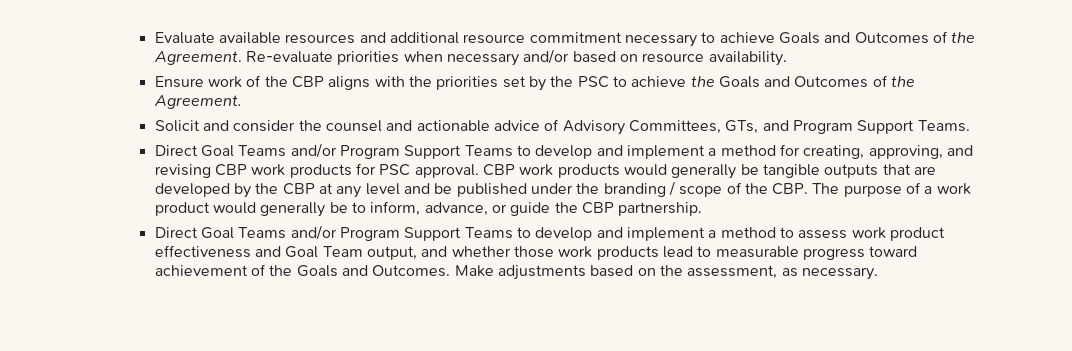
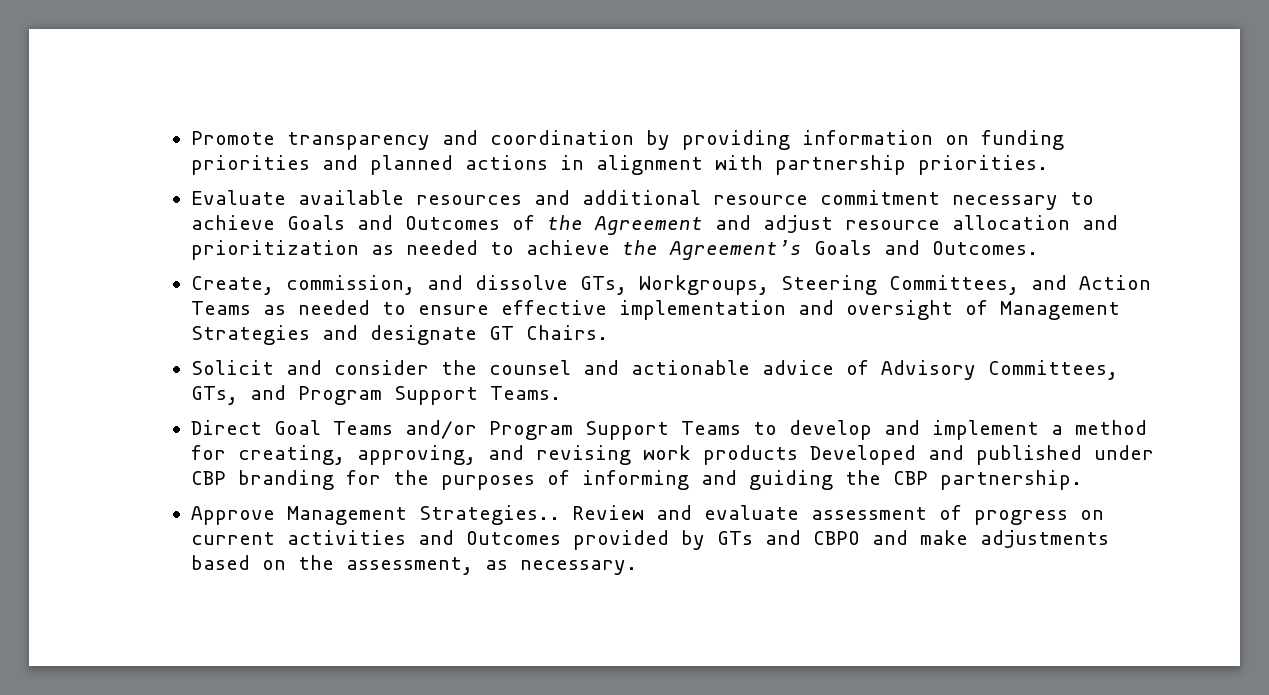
(154, 38) none -> [191,130,1065,150] [191,155,1049,175] Promote transparency and coordination by providing information on funding priorities and planned actions in alignment with partnership priorities. //
[153,49,787,66] [154,75,609,91] Agreement. Re-evaluate priorities when necessary and/or based on resource availability. // Ensure work of the CBP aligns with the priorities set by the PSC -> [594,215,1119,235] [191,240,479,260] Agreement and adjust resource allocation and prioritization as needed
[718,75,916,88] [153,95,242,109] Goals and Outcomes of the Agreement. -> [669,240,1039,260] [191,275,1152,295] [191,300,1121,320] [191,325,609,345] Agreement’s Goals and Outcomes. // Create, commission, and dissolve GTs, Workgroups, Steering Committees, and Action Teams as needed to ensure effective implementation and oversight of Management Strategies and designate GT Chairs.
[215,163,936,179] [154,181,971,198] [154,201,703,217] [154,225,945,241] [154,245,918,260] [154,264,494,277] CBP work products for PSC approval. CBP work products would generally be tangible outputs that are developed by the CBP at any level and be published under the branding / scope of the CBP. The purpose of a work product would generally be to inform, advance, or guide the CBP partnership. // Direct Goal Teams and/or Program Support Teams to develop and implement a method to assess work product effectiveness and Goal Team output, and whether those work products lead to measurable progress toward achievement of the Goals and Outcomes. Make -> [643,445,1155,465] [191,470,1083,490] [191,505,1105,525] [191,530,969,550] work products Developed and published under CBP branding for the purposes of informing and guiding the CBP partnership. // Approve Management Strategies.. Review and evaluate assessment of progress on current activities and Outcomes provided by GTs and CBPO and make

